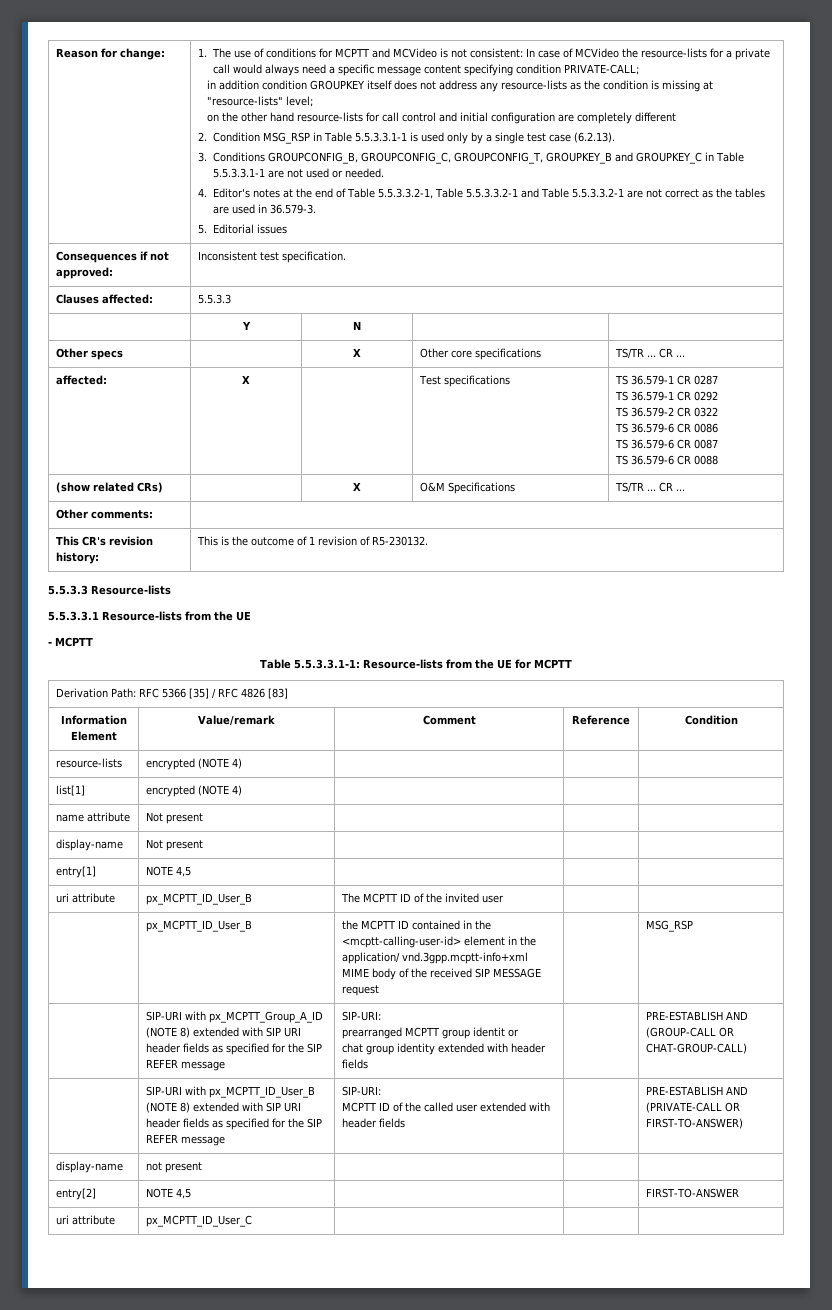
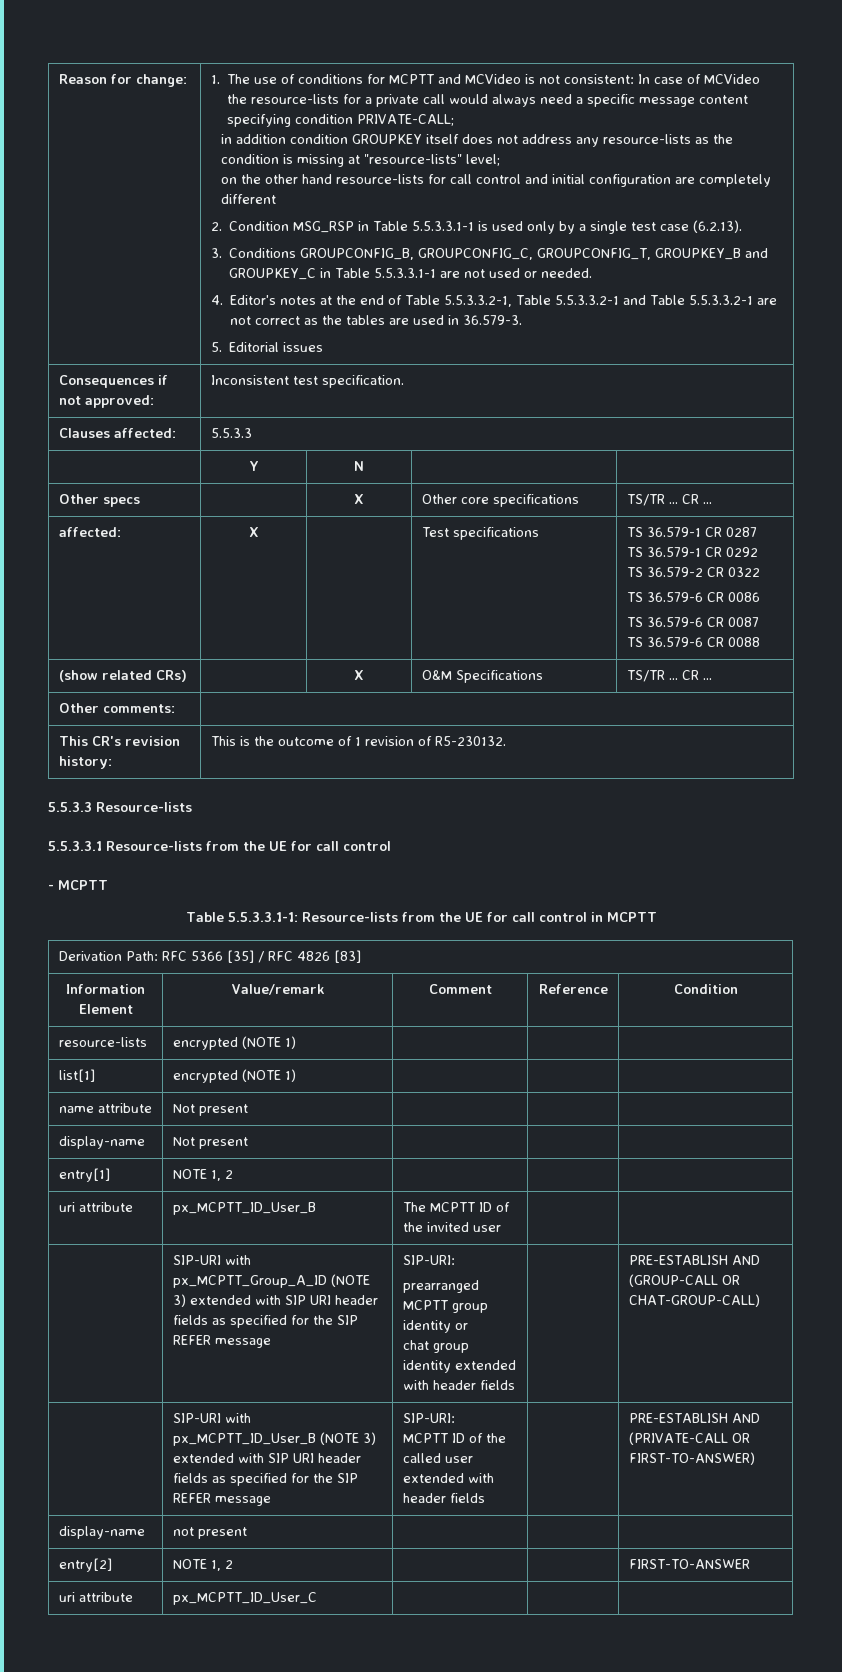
(251, 616) none -> [291,841,391,851] for call control
(531, 664) none -> [511,912,603,922] call control in
[232,758,243,769] 4) -> [284,1036,296,1049] 1)
[232,785,243,796] 4) -> [284,1069,296,1082] 1)
[176,866,192,877] 4,5 -> [210,1170,233,1181] 1, 2
[146,920,253,932] [342,920,492,930] [342,936,537,948] [342,952,529,964] [342,968,542,980] [342,985,380,996] [646,920,694,932] // | px_MCPTT_ID_User_B | the MCPTT ID contained in the <mcptt-calling-user-id> element in the application/ vnd.3gpp.mcptt-info+xml MIME body of the received SIP MESSAGE request | | MSG_RSP -> (501, 1228) none
[180,1027,191,1038] 8) -> [172,1294,186,1307] 3)
[473,1027,506,1037] identit -> [402,1320,451,1333] identity
[180,1102,191,1113] 8) -> [362,1432,376,1445] 3)
[176,1188,192,1199] 4,5 -> [210,1560,233,1571] 1, 2

